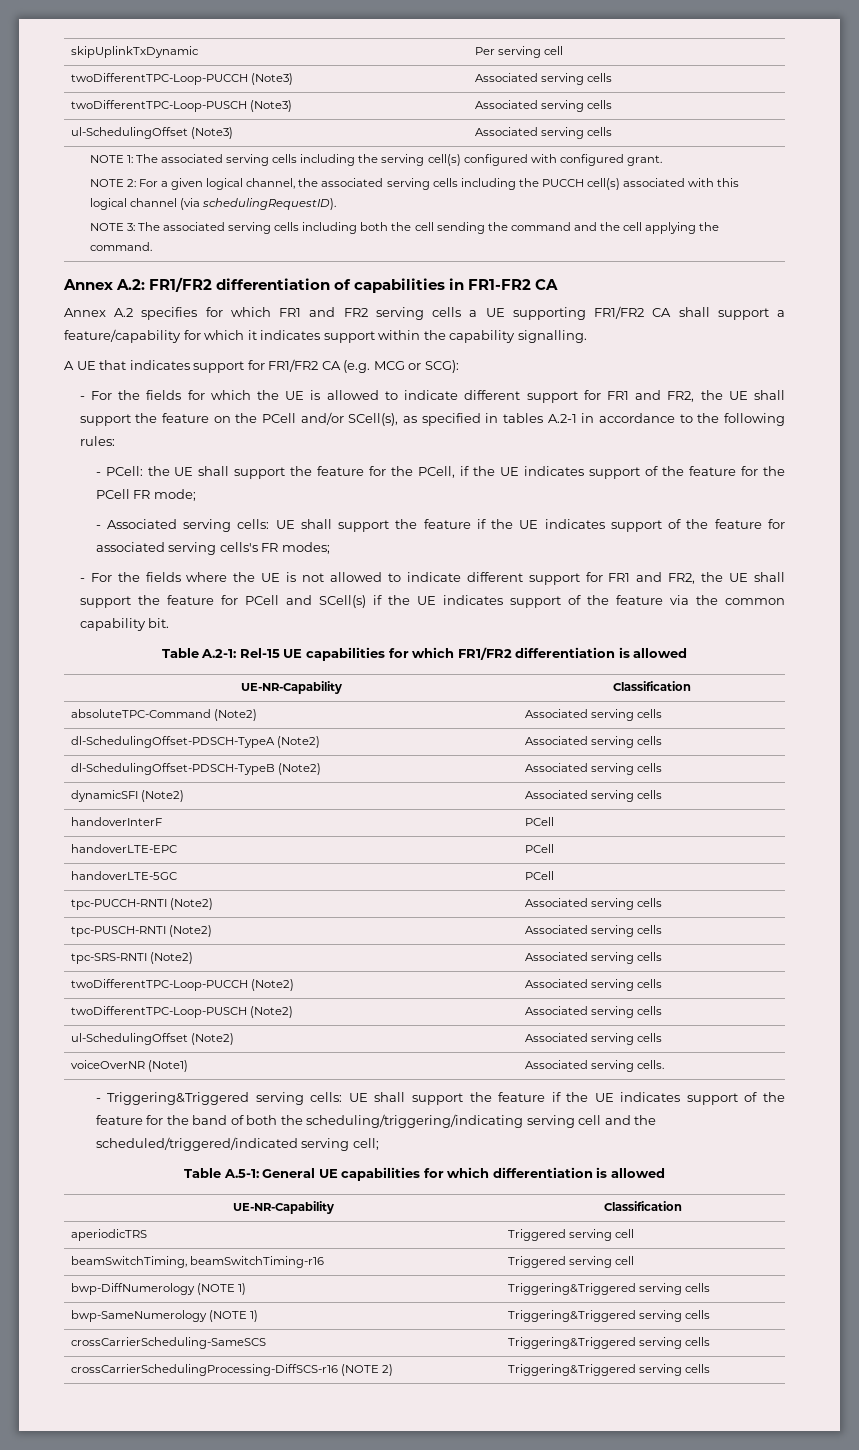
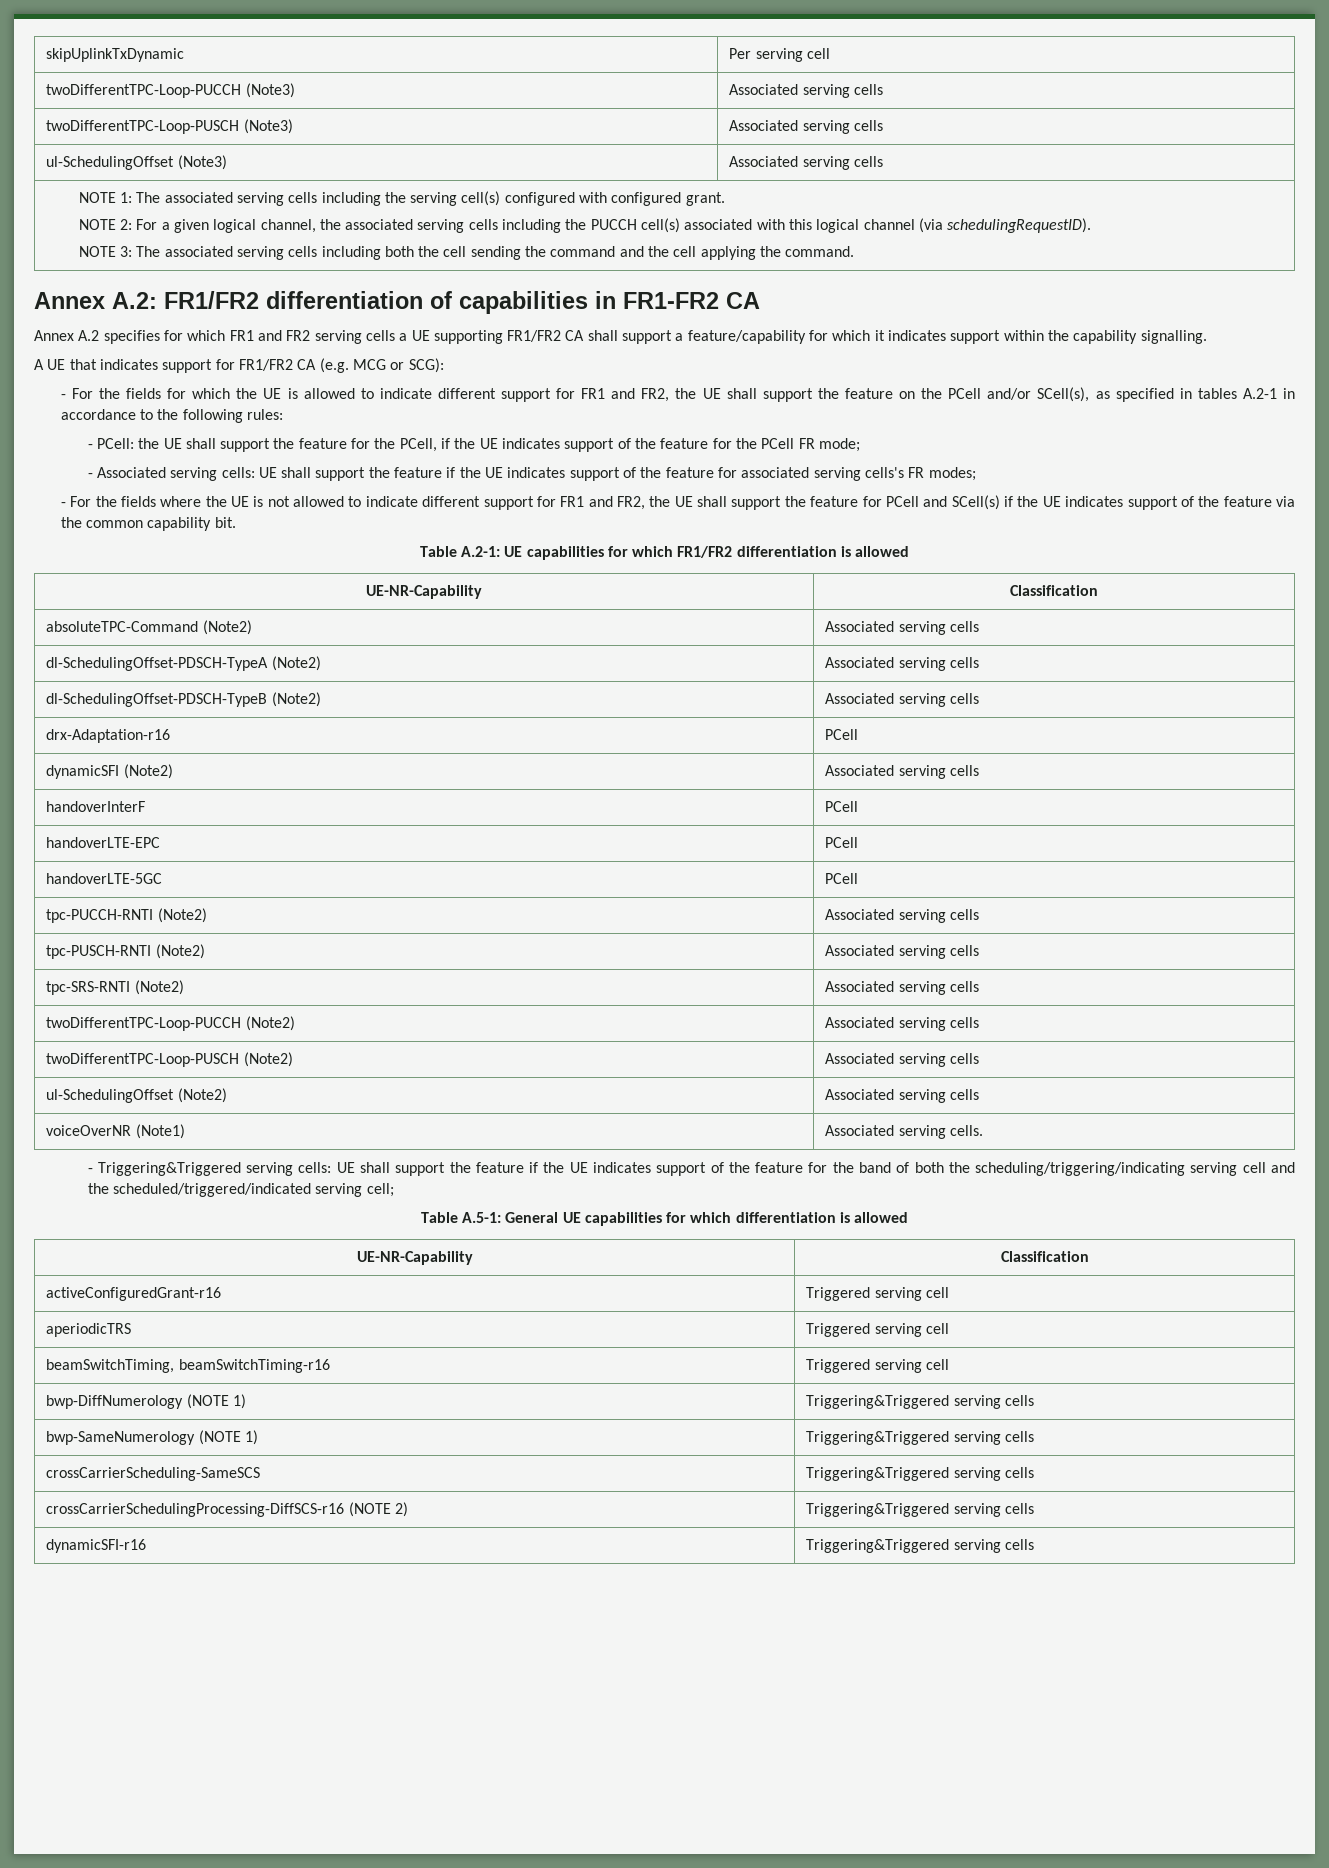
[239,648,280,658] Rel-15 -> (500, 551) none
(662, 767) none -> [46,729,171,743] [825,729,859,740] // drx-Adaptation-r16 | PCell
(683, 1206) none -> [46,1287,222,1301] [806,1287,950,1301] // activeConfiguredGrant-r16 | Triggered serving cell
(710, 1368) none -> [46,1539,147,1553] [806,1539,1035,1553] // dynamicSFI-r16 | Triggering&Triggered serving cells

